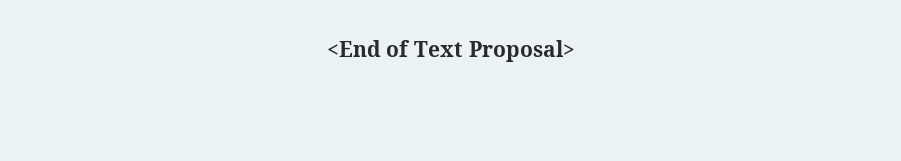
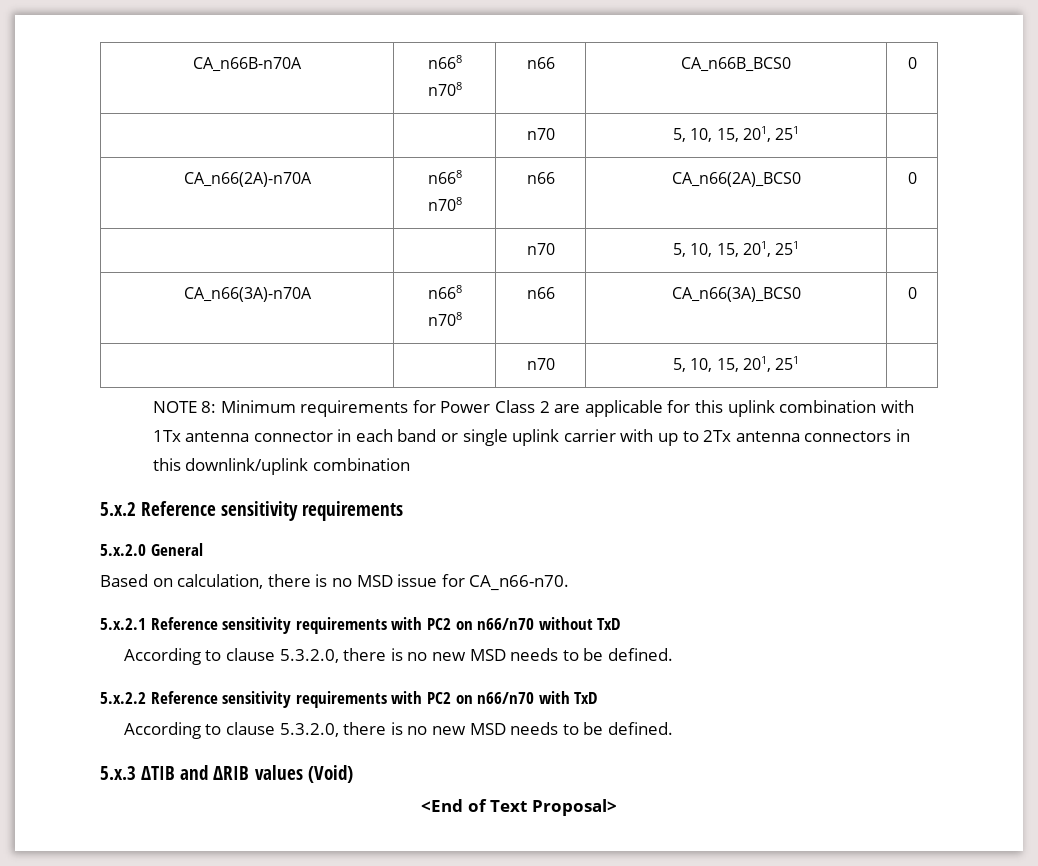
(326, 48) none -> [193,57,302,72] [427,55,462,69] [427,82,462,96] [526,57,555,69] [681,57,791,72] [907,57,917,69] [526,128,555,140] [673,126,799,142] [183,172,312,187] [427,170,462,184] [427,197,462,211] [526,172,555,184] [671,172,801,187] [907,172,917,184] [526,243,555,255] [673,241,799,257] [183,287,312,302] [427,285,462,299] [427,312,462,326] [526,287,555,299] [671,287,801,302] [907,287,917,299] [526,358,555,370] [673,356,799,372] [152,400,914,417] [152,429,910,446] [152,458,410,475] [100,501,404,521] [100,543,203,556] [100,574,570,591] [100,617,621,634] [123,648,673,665] [100,691,598,708] [123,722,673,739] [100,765,353,783] CA_n66B-n70A | n668 // n708 | n66 | CA_n66B_BCS0 | 0 // | | n70 | 5, 10, 15, 201, 251 | // CA_n66(2A)-n70A | n668 // n708 | n66 | CA_n66(2A)_BCS0 | 0 // | | n70 | 5, 10, 15, 201, 251 | // CA_n66(3A)-n70A | n668 // n708 | n66 | CA_n66(3A)_BCS0 | 0 // | | n70 | 5, 10, 15, 201, 251 | // NOTE 8: Minimum requirements for Power Class 2 are applicable for this uplink combination with 1Tx antenna connector in each band or single uplink carrier with up to 2Tx antenna connectors in this downlink/uplink combination // 5.x.2 Reference sensitivity requirements // 5.x.2.0 General // Based on calculation, there is no MSD issue for CA_n66-n70. // 5.x.2.1 Reference sensitivity requirements with PC2 on n66/n70 without TxD // According to clause 5.3.2.0, there is no new MSD needs to be defined. // 5.x.2.2 Reference sensitivity requirements with PC2 on n66/n70 with TxD // According to clause 5.3.2.0, there is no new MSD needs to be defined. // 5.x.3 ∆TIB and ∆RIB values (Void) //

